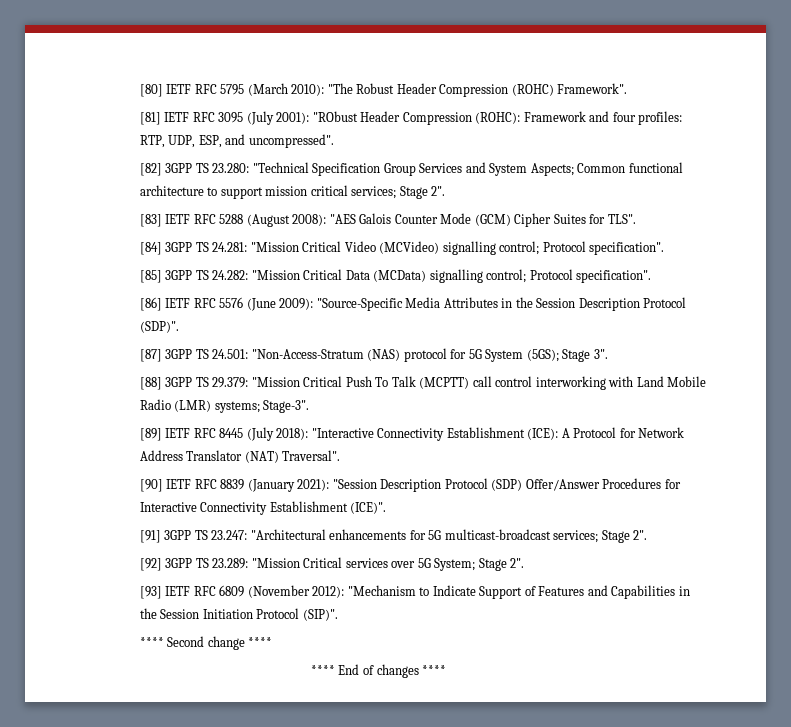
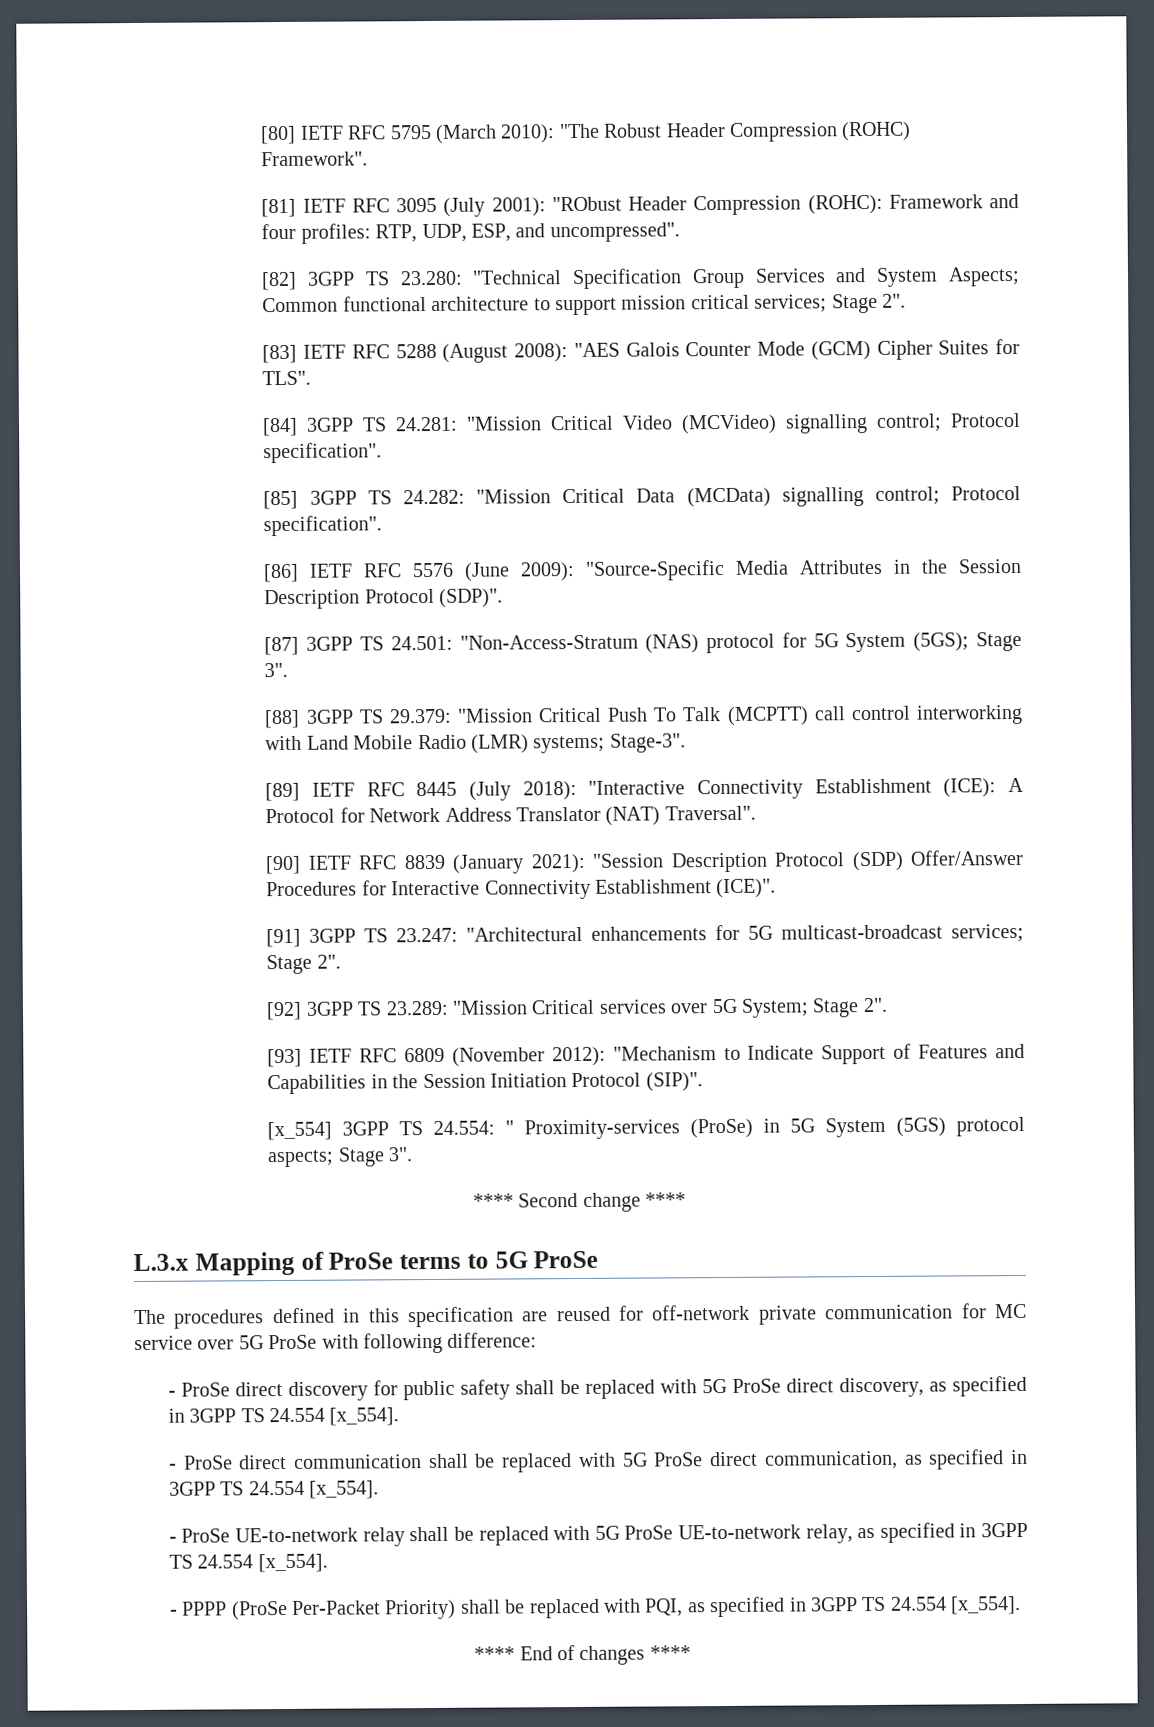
[139,636,273,650] **** Second change **** -> [267,1116,1025,1141] [267,1147,414,1168] [472,1192,687,1212] [133,1250,599,1276] [134,1303,1027,1329] [134,1332,538,1354] [167,1375,1028,1401] [167,1407,400,1426] [168,1449,1028,1473] [168,1480,380,1499] [168,1522,1028,1547] [168,1553,328,1573] [169,1595,1022,1621] [x_554] 3GPP TS 24.554: " Proximity-services (ProSe) in 5G System (5GS) protocol aspects; Stage 3". // **** Second change **** // L.3.x Mapping of ProSe terms to 5G ProSe // The procedures defined in this specification are reused for off-network private communication for MC service over 5G ProSe with following difference: // - ProSe direct discovery for public safety shall be replaced with 5G ProSe direct discovery, as specified in 3GPP TS 24.554 [x_554]. // - ProSe direct communication shall be replaced with 5G ProSe direct communication, as specified in 3GPP TS 24.554 [x_554]. // - ProSe UE-to-network relay shall be replaced with 5G ProSe UE-to-network relay, as specified in 3GPP TS 24.554 [x_554]. // - PPPP (ProSe Per-Packet Priority) shall be replaced with PQI, as specified in 3GPP TS 24.554 [x_554].

